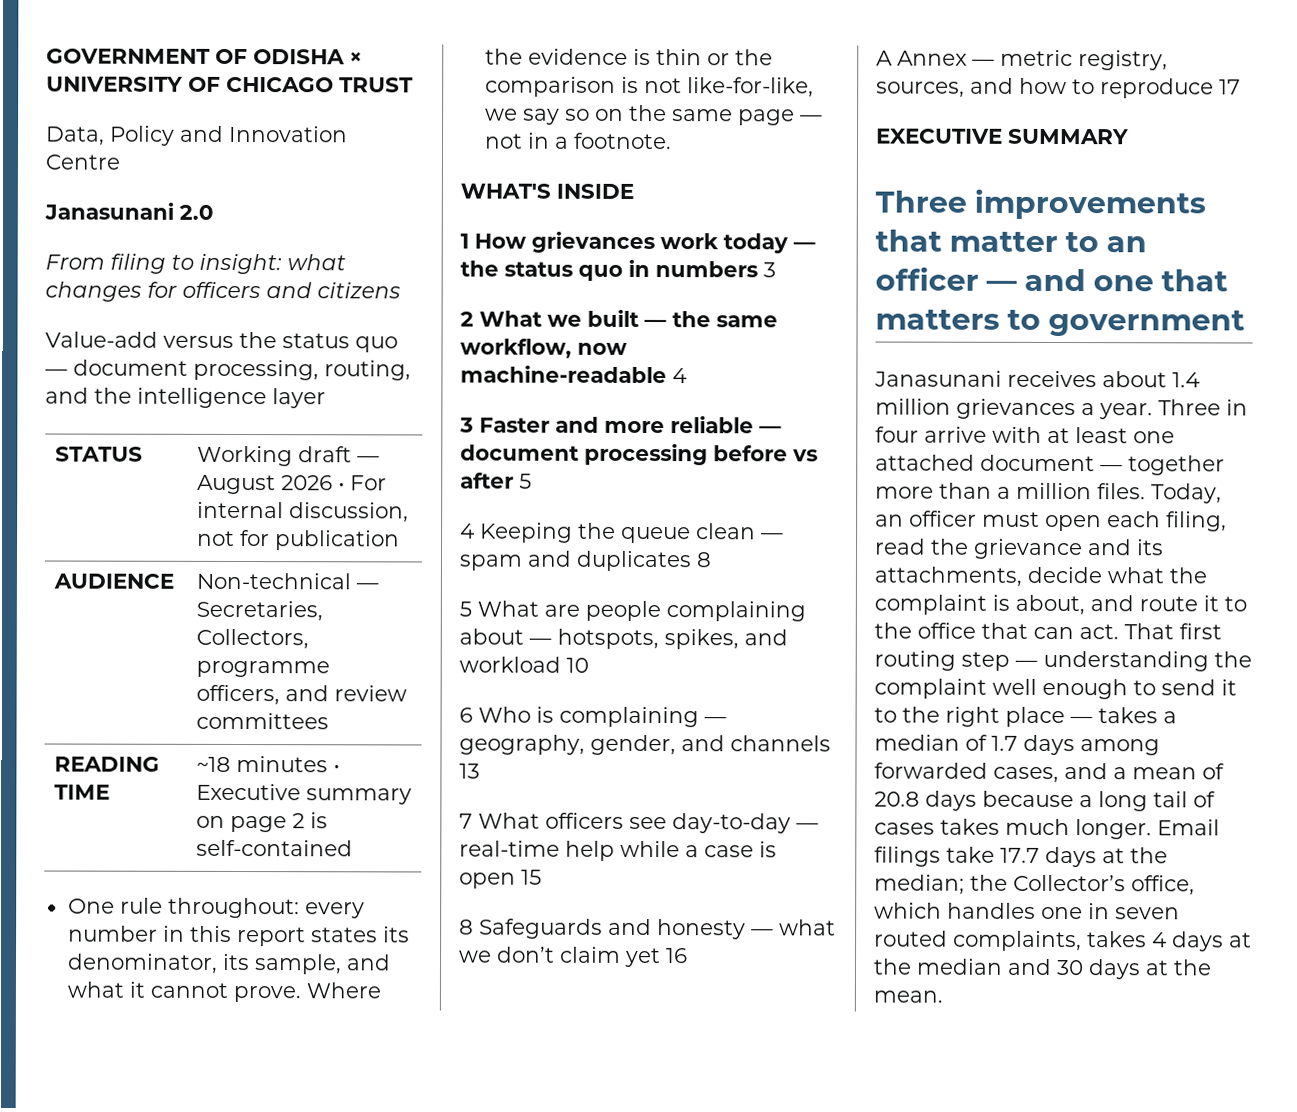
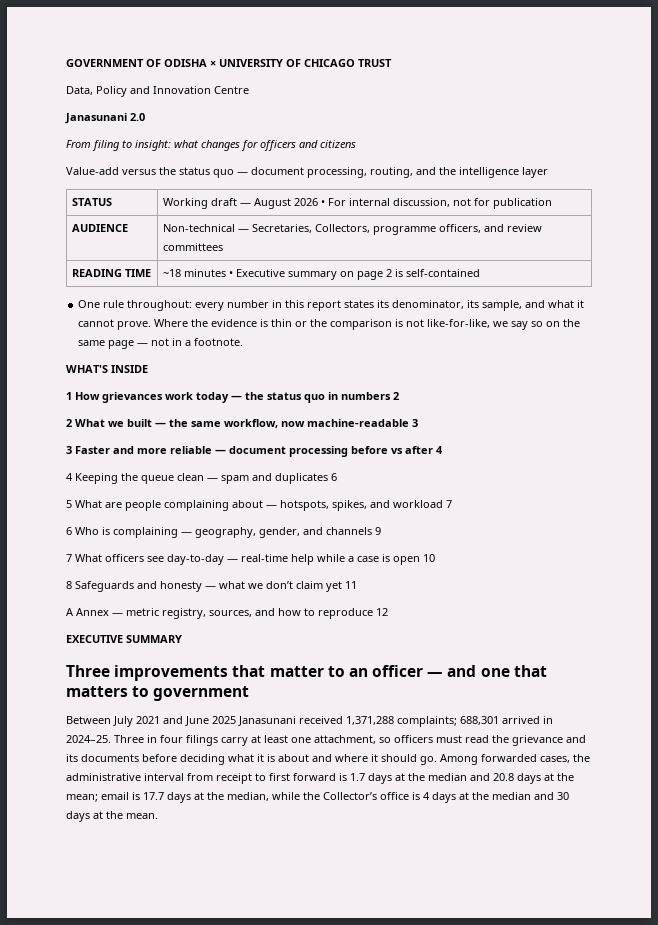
[763,262,776,278] 3 -> [393,392,399,400] 2
[672,368,687,384] 4 -> [412,419,418,427] 3
[519,473,532,489] 5 -> [436,446,443,454] 4
[696,552,712,568] 8 -> [331,473,337,481] 6
[566,657,589,673] 10 -> [446,500,452,508] 7
[459,763,480,779] 13 -> [375,527,381,535] 9
[521,869,542,885] 15 -> [423,554,435,562] 10
[666,948,688,964] 16 -> [345,581,357,589] 11
[1219,79,1241,95] 17 -> [376,608,388,616] 12
[874,370,1200,388] [875,398,1153,420] Janasunani receives about 1.4 million grievances a year. -> [66,716,553,727] [66,735,111,743] Between July 2021 and June 2025 Janasunani received 1,371,288 complaints; 688,301 arrived in 2024–25.
[924,426,1042,443] arrive with -> [186,735,248,746] filings carry
[875,454,1225,476] [875,482,1222,504] [875,510,1227,532] attached document — together more than a million files. Today, an officer must open each filing, -> [314,735,462,744] attachment, so officers must
[874,566,1207,587] [874,594,1247,616] [874,622,1222,640] [874,650,1252,672] [874,678,1237,700] [874,706,1177,728] [874,734,1160,756] [874,762,1225,784] [874,790,1216,812] [874,818,1220,840] [874,846,1168,868] [874,874,1195,896] [874,902,1180,920] [874,930,1147,952] attachments, decide what the complaint is about, and route it to the office that can act. That first routing step — understanding the complaint well enough to send it to the right place — takes a median of 1.7 days among forwarded cases, and a mean of 20.8 days because a long tail of cases takes much longer. Email filings take 17.7 days at the median; the Collector’s office, which handles one in seven routed complaints, takes -> [81,754,590,765] [66,773,574,784] [66,792,420,803] documents before deciding what it is about and where it should go. Among forwarded cases, the administrative interval from receipt to first forward is 1.7 days at the median and 20.8 days at the mean; email is 17.7 days at the median, while the Collector’s office is

